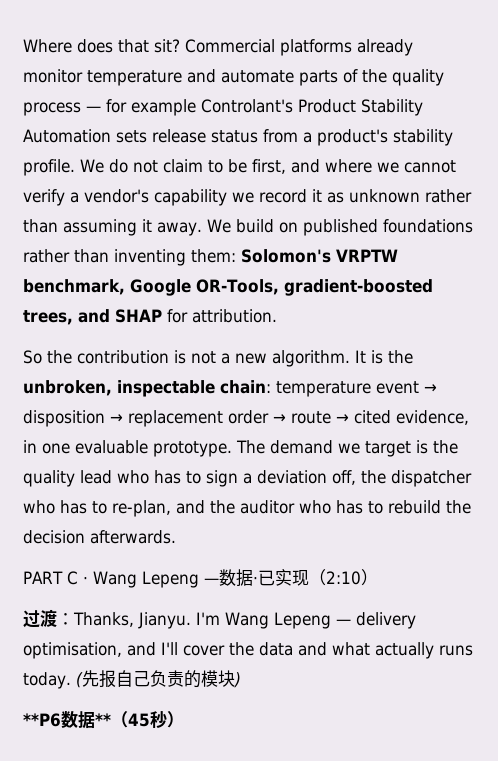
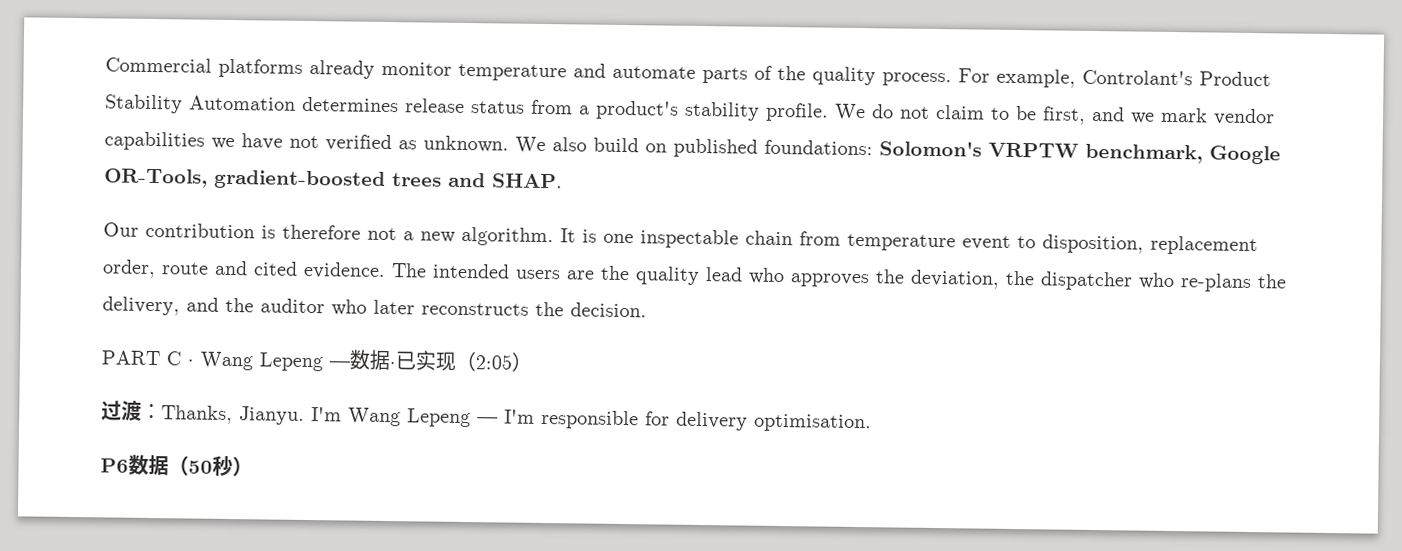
[23,39,180,53] Where does that sit? -> (105, 65) none
[23,99,196,116] process — for example -> [882,68,1076,88] process. For example,
[116,130,147,143] sets -> [302,96,399,113] determines
[324,159,456,173] [23,189,472,206] [23,219,473,236] [23,249,236,266] where we cannot verify a vendor's capability we record it as unknown rather than assuming it away. We build on published foundations rather than inventing them: -> [1130,107,1275,126] [104,131,873,158] we mark vendor capabilities we have not verified as unknown. We also build on published foundations:
[23,309,277,325] [23,350,72,364] trees, and SHAP for attribution. // So the -> [392,172,563,189] [103,222,139,237] trees and SHAP. // Our
(186, 357) none -> [282,224,361,240] therefore
[388,350,413,364] [23,380,437,397] [23,410,469,427] [23,440,458,457] [23,470,472,487] [23,500,471,517] [23,530,176,544] the unbroken, inspectable chain: temperature event → disposition → replacement order → route → cited evidence, in one evaluable prototype. The demand we target is the quality lead who has to sign a deviation off, the dispatcher who has to re-plan, and the auditor who has to rebuild the decision afterwards. -> [603,229,1258,256] [102,259,1287,293] [102,296,647,318] one inspectable chain from temperature event to disposition, replacement order, route and cited evidence. The intended users are the quality lead who approves the deviation, the dispatcher who re-plans the delivery, and the auditor who later reconstructs the decision.
[325,571,361,585] 2:10 -> [475,354,512,370] 2:05
[355,612,416,629] [23,642,473,659] [23,670,241,689] [23,711,150,729] delivery optimisation, and I'll cover the data and what actually runs today. (先报自己负责的模块) // **P6数据**（45 -> [504,409,872,433] [100,454,213,476] I'm responsible for delivery optimisation. // P6数据（50

